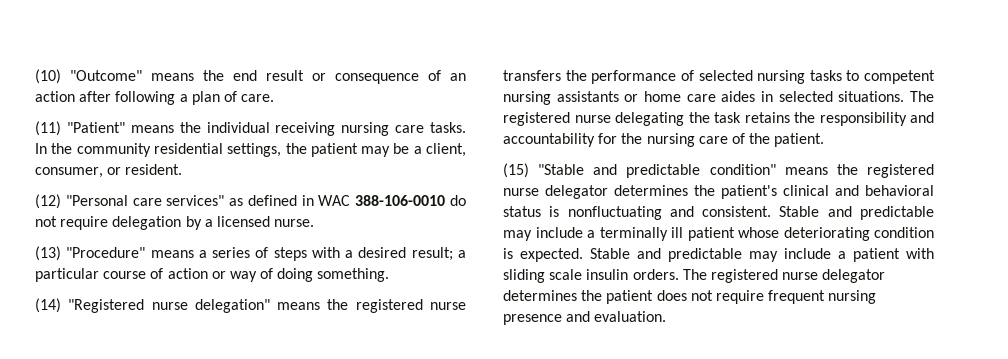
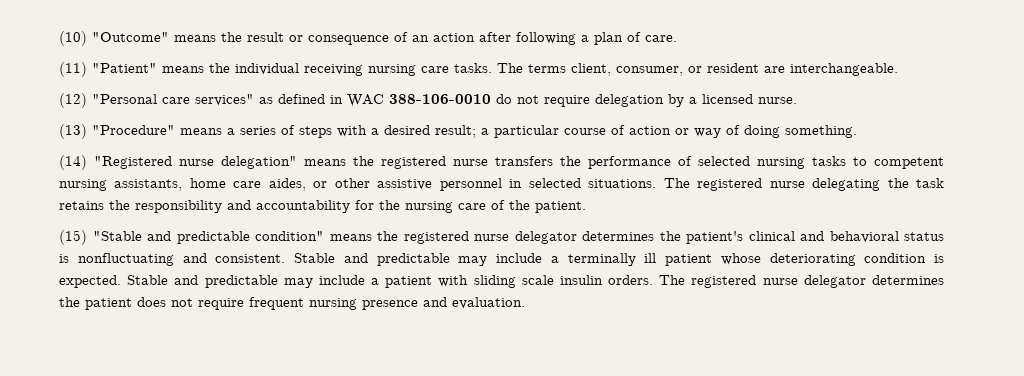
[233,70,257,81] end -> (242, 37) none
[35,143,467,157] [35,164,183,178] In the community residential settings, the patient may be a client, consumer, or resident. -> [497,63,898,76] The terms client, consumer, or resident are interchangeable.
[556,91,756,102] assistants or home care aides -> [114,178,502,191] assistants, home care aides, or other assistive personnel

